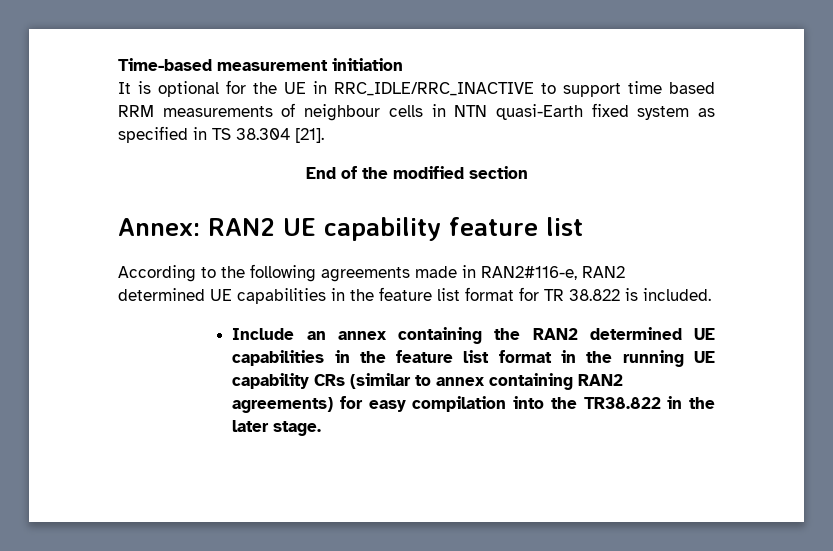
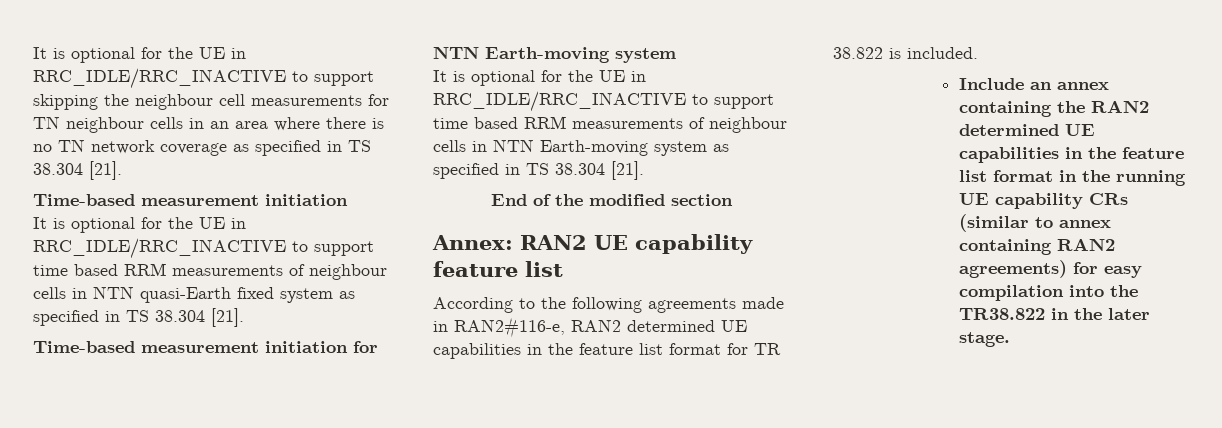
(118, 64) none -> [33,47,246,63] [33,68,374,89] [33,94,389,110] [33,116,384,133] [33,139,371,156] [33,161,122,180] It is optional for the UE in RRC_IDLE/RRC_INACTIVE to support skipping the neighbour cell measurements for TN neighbour cells in an area where there is no TN network coverage as specified in TS 38.304 [21]. //
(324, 135) none -> [33,341,378,353] [433,46,676,63] [433,70,646,86] [433,91,774,112] [433,116,787,133] [433,139,729,156] [433,161,644,180] // Time-based measurement initiation for NTN Earth-moving system // It is optional for the UE in RRC_IDLE/RRC_INACTIVE to support time based RRM measurements of neighbour cells in NTN Earth-moving system as specified in TS 38.304 [21].

